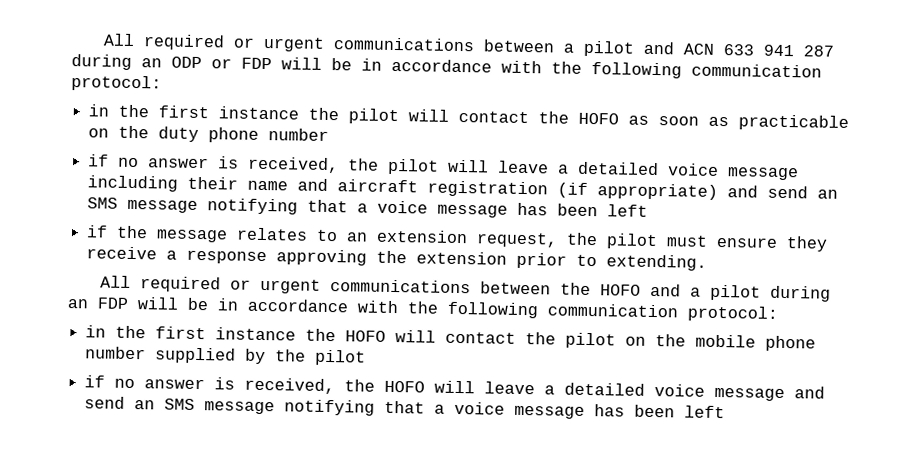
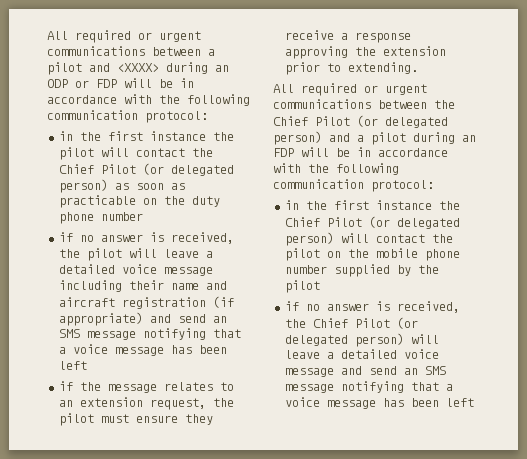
[683,43,835,57] ACN 633 941 287 -> [117,63,159,72] <XXXX>
[578,112,620,125] HOFO -> [58,163,234,176] [58,179,108,193] Chief Pilot (or delegated person)
[600,284,642,296] HOFO -> [273,115,448,128] [273,131,322,145] Chief Pilot (or delegated person)
[345,330,387,342] HOFO -> [284,216,460,229] [284,232,334,246] Chief Pilot (or delegated person)
[384,380,426,393] HOFO -> [312,317,418,329] [284,333,404,347] Chief Pilot (or delegated person)

